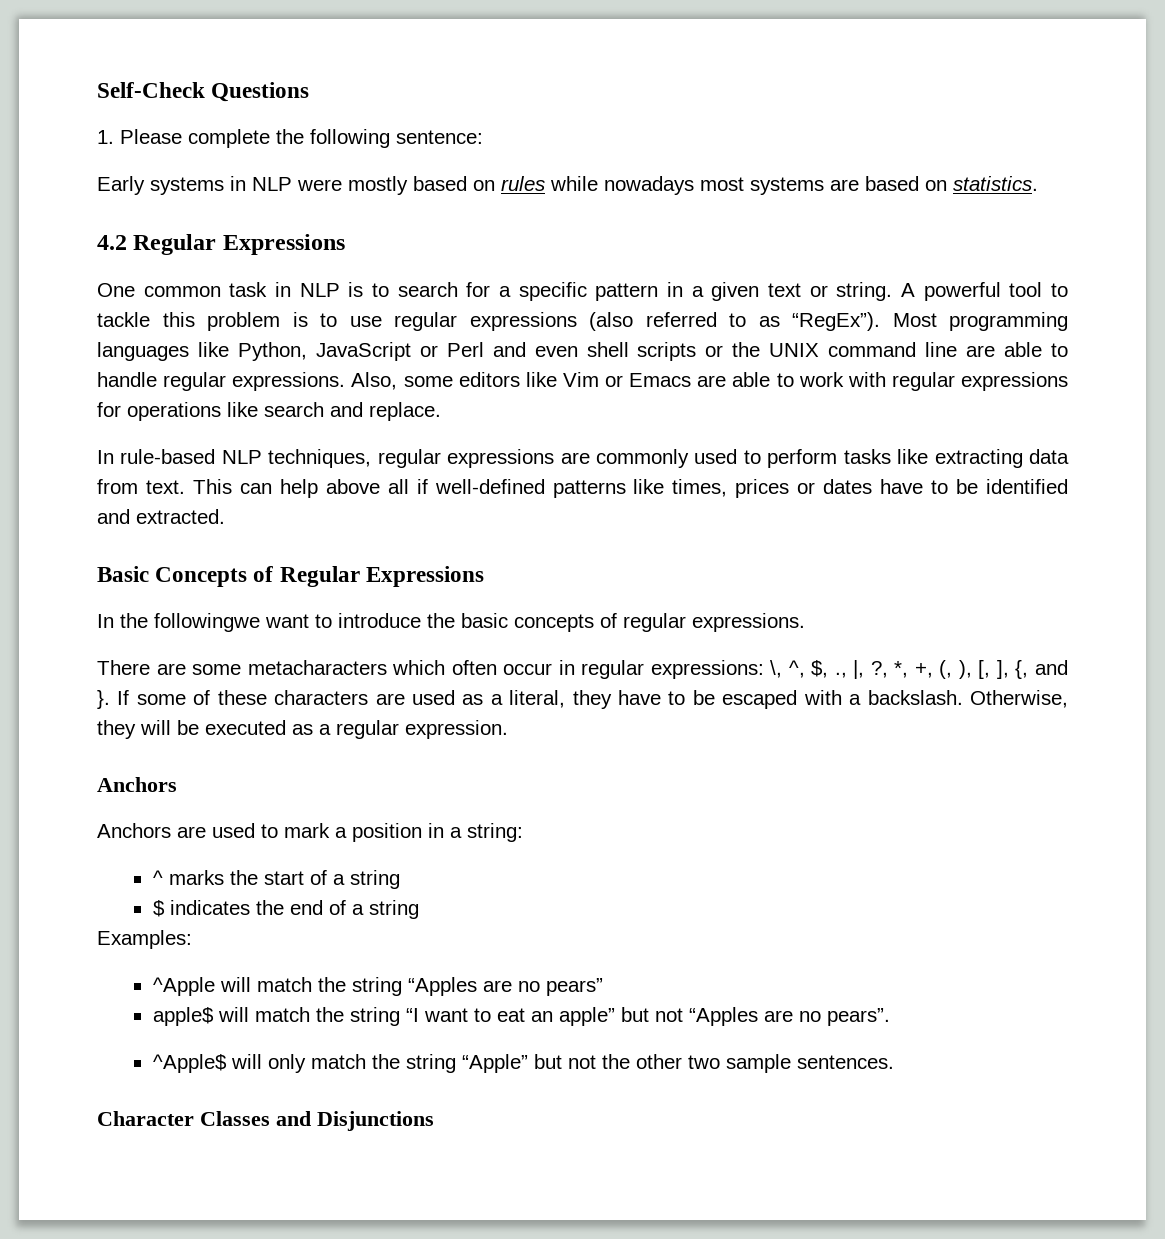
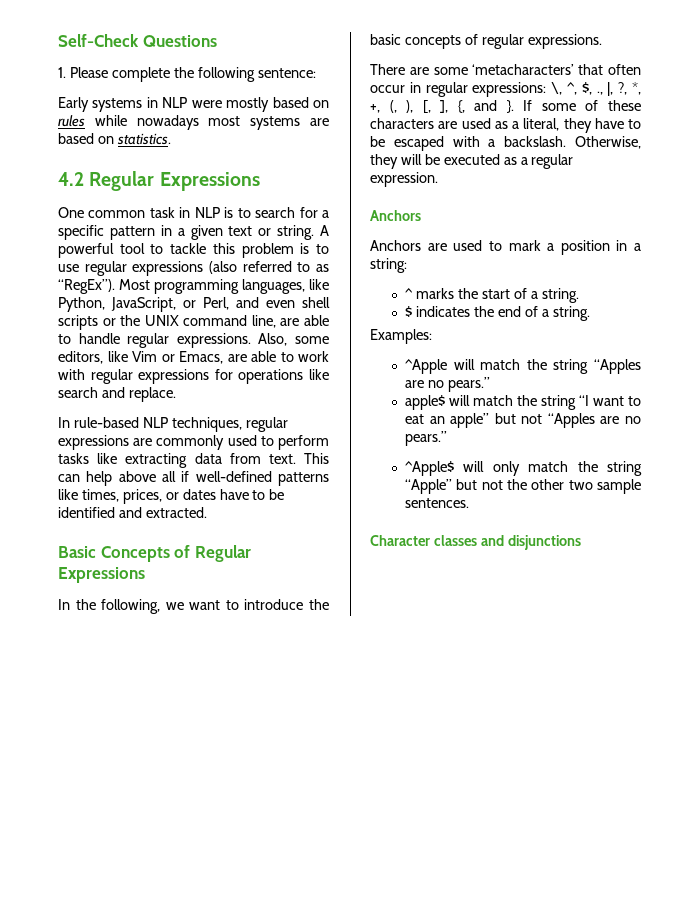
[97,342,189,361] languages -> [242,279,305,294] languages,
[315,342,484,361] JavaScript or Perl -> [111,297,229,312] JavaScript, or Perl,
[925,342,958,357] line -> [251,315,276,328] line,
[458,372,520,387] editors -> [58,351,103,364] editors,
[629,373,692,387] Emacs -> [179,351,223,364] Emacs,
[735,479,790,498] prices -> [122,489,162,504] prices,
[154,613,260,632] followingwe -> [101,599,184,614] following, we
[247,660,446,675] metacharacters which -> [472,64,604,75] ‘metacharacters’ that
[349,870,400,889] string -> [541,288,579,303] string.
[368,900,419,919] string -> [552,306,590,321] string.
[545,978,603,996] pears” -> [447,377,490,392] pears.”
[826,1008,890,1026] pears”. -> [405,431,448,446] pears.”
[200,1111,434,1131] Classes and Disjunctions -> [433,535,581,550] classes and disjunctions

